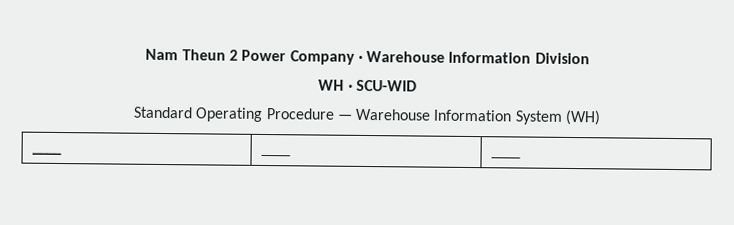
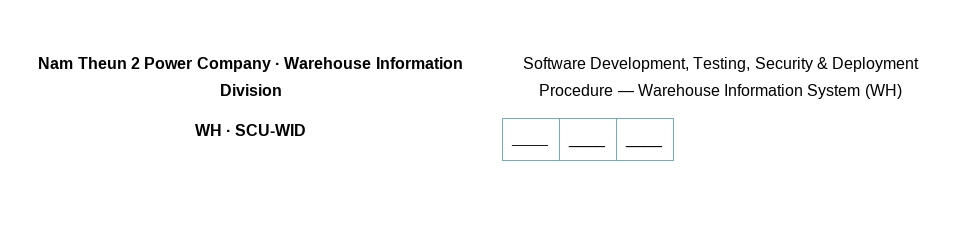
[132,106,264,122] Standard Operating -> [522,57,920,72] Software Development, Testing, Security & Deployment

